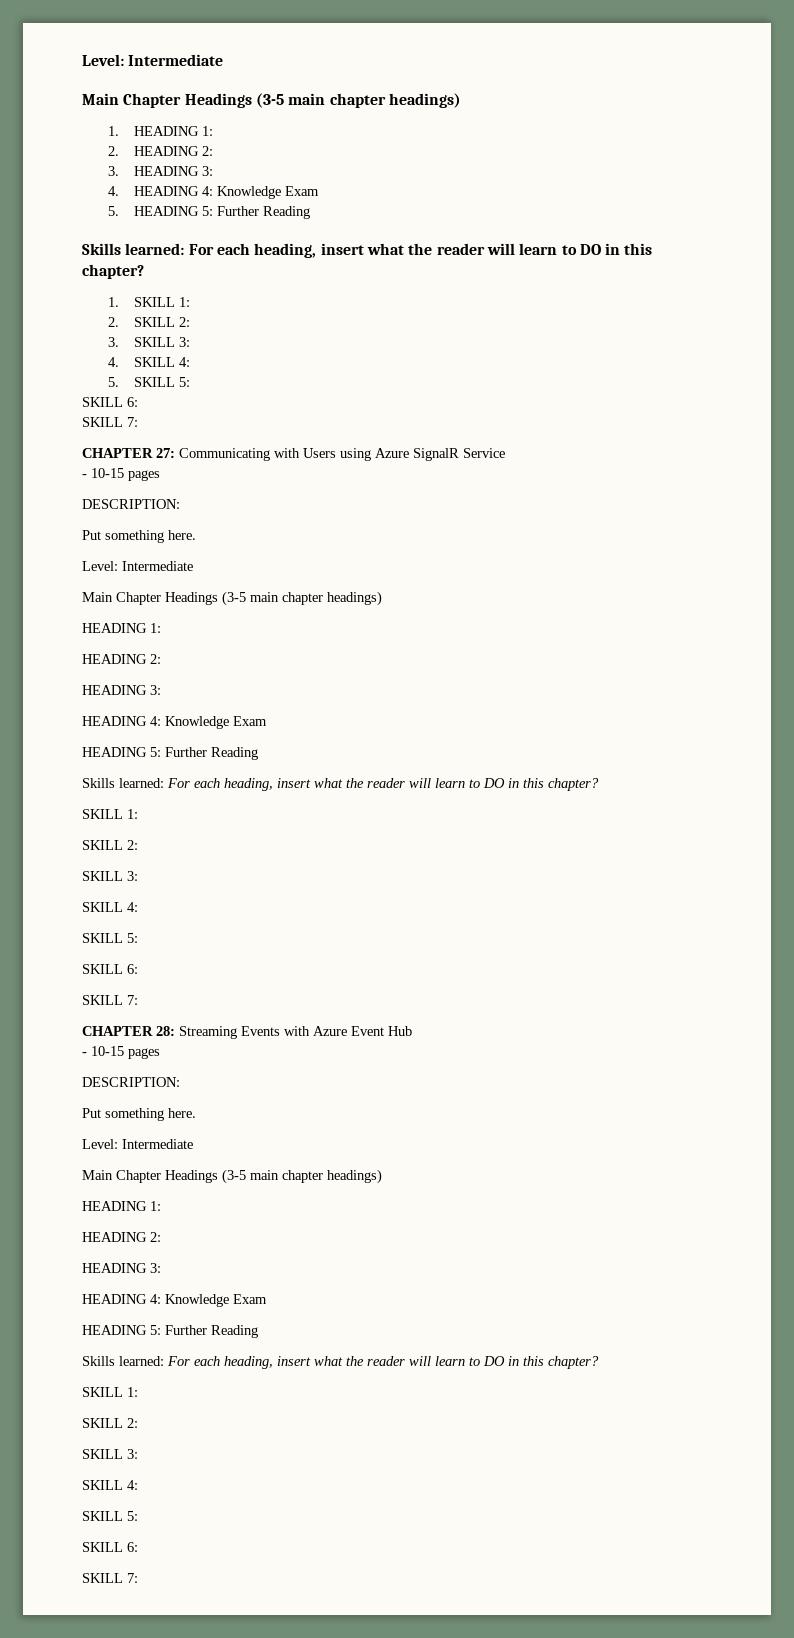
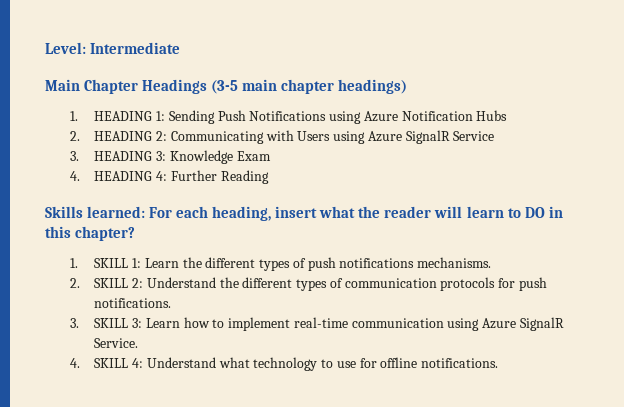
[108,146,214,156] // 2. HEADING 2: -> [168,110,508,124] [69,130,495,144] Sending Push Notifications using Azure Notification Hubs // 2. HEADING 2: Communicating with Users using Azure SignalR Service
[108,186,320,199] [108,206,214,216] // 4. HEADING 4: Knowledge Exam // 5. HEADING 5: -> [169,150,271,164] [69,171,167,181] Knowledge Exam // 4. HEADING 4:
[108,317,191,327] [108,337,191,347] [108,357,191,367] [108,377,191,387] [82,397,138,407] [82,417,138,427] [82,448,505,461] [82,468,160,481] [82,499,180,509] [82,530,196,543] [82,561,193,571] [82,591,382,606] [82,623,161,633] [82,654,161,664] [82,685,161,695] [82,716,267,729] [82,747,258,760] [82,778,599,791] [82,809,138,819] [82,840,138,850] [82,871,138,881] [82,902,138,912] [82,933,138,943] [82,964,138,974] [82,995,138,1005] [82,1026,412,1039] [82,1046,160,1059] [82,1077,180,1087] [82,1108,196,1121] [82,1139,193,1149] [82,1169,382,1184] [82,1201,161,1211] [82,1232,161,1242] [82,1263,161,1273] [82,1294,267,1307] [82,1325,258,1338] [82,1356,599,1369] [82,1387,138,1397] [82,1418,138,1428] [82,1449,138,1459] [82,1480,138,1490] [82,1511,138,1521] [82,1542,138,1552] [82,1573,138,1583] // 2. SKILL 2: // 3. SKILL 3: // 4. SKILL 4: // 5. SKILL 5: // SKILL 6: // SKILL 7: // CHAPTER 27: Communicating with Users using Azure SignalR Service // - 10-15 pages // DESCRIPTION: // Put something here. // Level: Intermediate // Main Chapter Headings (3-5 main chapter headings) // HEADING 1: // HEADING 2: // HEADING 3: // HEADING 4: Knowledge Exam // HEADING 5: Further Reading // Skills learned: For each heading, insert what the reader will learn to DO in this chapter? // SKILL 1: // SKILL 2: // SKILL 3: // SKILL 4: // SKILL 5: // SKILL 6: // SKILL 7: // CHAPTER 28: Streaming Events with Azure Event Hub // - 10-15 pages // DESCRIPTION: // Put something here. // Level: Intermediate // Main Chapter Headings (3-5 main chapter headings) // HEADING 1: // HEADING 2: // HEADING 3: // HEADING 4: Knowledge Exam // HEADING 5: Further Reading // Skills learned: For each heading, insert what the reader will learn to DO in this chapter? // SKILL 1: // SKILL 2: // SKILL 3: // SKILL 4: // SKILL 5: // SKILL 6: // SKILL 7: -> [144,257,492,271] [69,277,547,291] [94,298,172,308] [69,317,564,331] [94,338,139,348] [69,357,499,371] Learn the different types of push notifications mechanisms. // 2. SKILL 2: Understand the different types of communication protocols for push notifications. // 3. SKILL 3: Learn how to implement real-time communication using Azure SignalR Service. // 4. SKILL 4: Understand what technology to use for offline notifications.

